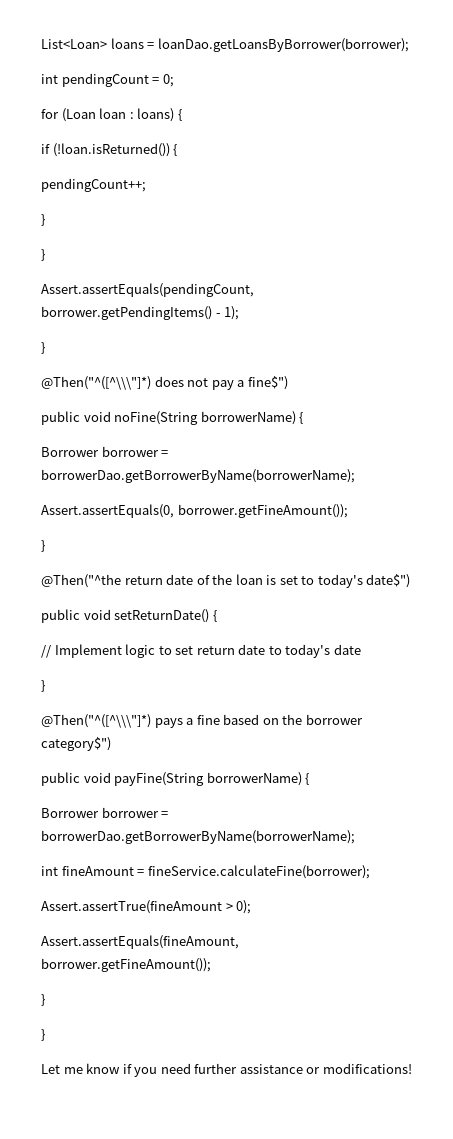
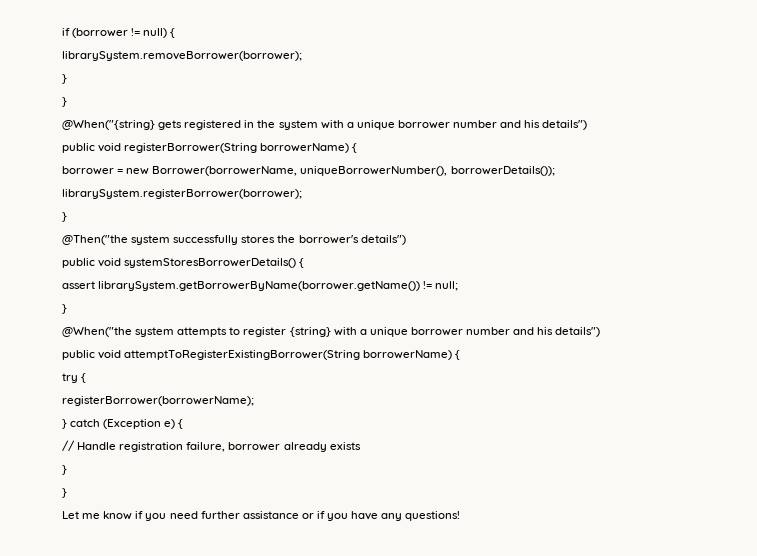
[41,38,409,52] [41,73,174,87] [41,108,182,122] [41,143,178,157] [41,178,146,192] [41,214,45,226] [41,249,45,261] [41,283,254,297] [41,306,240,320] [41,342,45,354] [41,376,288,390] [41,411,304,425] [41,446,169,457] [41,469,355,483] [41,504,348,518] [41,540,45,552] [41,574,411,588] [41,609,217,623] [41,644,361,658] [41,680,45,692] [41,714,363,728] [41,737,111,751] [41,772,310,786] [41,807,169,818] [41,830,355,844] [41,865,370,879] [41,900,252,914] [41,935,239,949] [41,958,211,972] List<Loan> loans = loanDao.getLoansByBorrower(borrower); // int pendingCount = 0; // for (Loan loan : loans) { // if (!loan.isReturned()) { // pendingCount++; // } // } // Assert.assertEquals(pendingCount, borrower.getPendingItems() - 1); // } // @Then("^([^\\\"]*) does not pay a fine$") // public void noFine(String borrowerName) { // Borrower borrower = borrowerDao.getBorrowerByName(borrowerName); // Assert.assertEquals(0, borrower.getFineAmount()); // } // @Then("^the return date of the loan is set to today's date$") // public void setReturnDate() { // // Implement logic to set return date to today's date // } // @Then("^([^\\\"]*) pays a fine based on the borrower category$") // public void payFine(String borrowerName) { // Borrower borrower = borrowerDao.getBorrowerByName(borrowerName); // int fineAmount = fineService.calculateFine(borrower); // Assert.assertTrue(fineAmount > 0); // Assert.assertEquals(fineAmount, borrower.getFineAmount()); -> [62,28,176,38] [62,51,302,61] [62,74,67,84] [62,97,67,107] [62,120,588,130] [62,143,358,153] [62,166,555,176] [62,189,302,199] [62,212,67,222] [62,235,406,245] [62,258,305,268] [62,281,459,291] [62,304,67,314] [62,327,601,337] [62,350,461,360] [62,373,87,383] [62,396,254,406] [62,419,184,429] [62,440,361,452] if (borrower != null) { // librarySystem.removeBorrower(borrower); // } // } // @When("{string} gets registered in the system with a unique borrower number and his details") // public void registerBorrower(String borrowerName) { // borrower = new Borrower(borrowerName, uniqueBorrowerNumber(), borrowerDetails()); // librarySystem.registerBorrower(borrower); // } // @Then("the system successfully stores the borrower's details") // public void systemStoresBorrowerDetails() { // assert librarySystem.getBorrowerByName(borrower.getName()) != null; // } // @When("the system attempts to register {string} with a unique borrower number and his details") // public void attemptToRegisterExistingBorrower(String borrowerName) { // try { // registerBorrower(borrowerName); // } catch (Exception e) { // // Handle registration failure, borrower already exists
[322,1063,412,1074] modifications! -> [316,511,461,521] if you have any questions!

